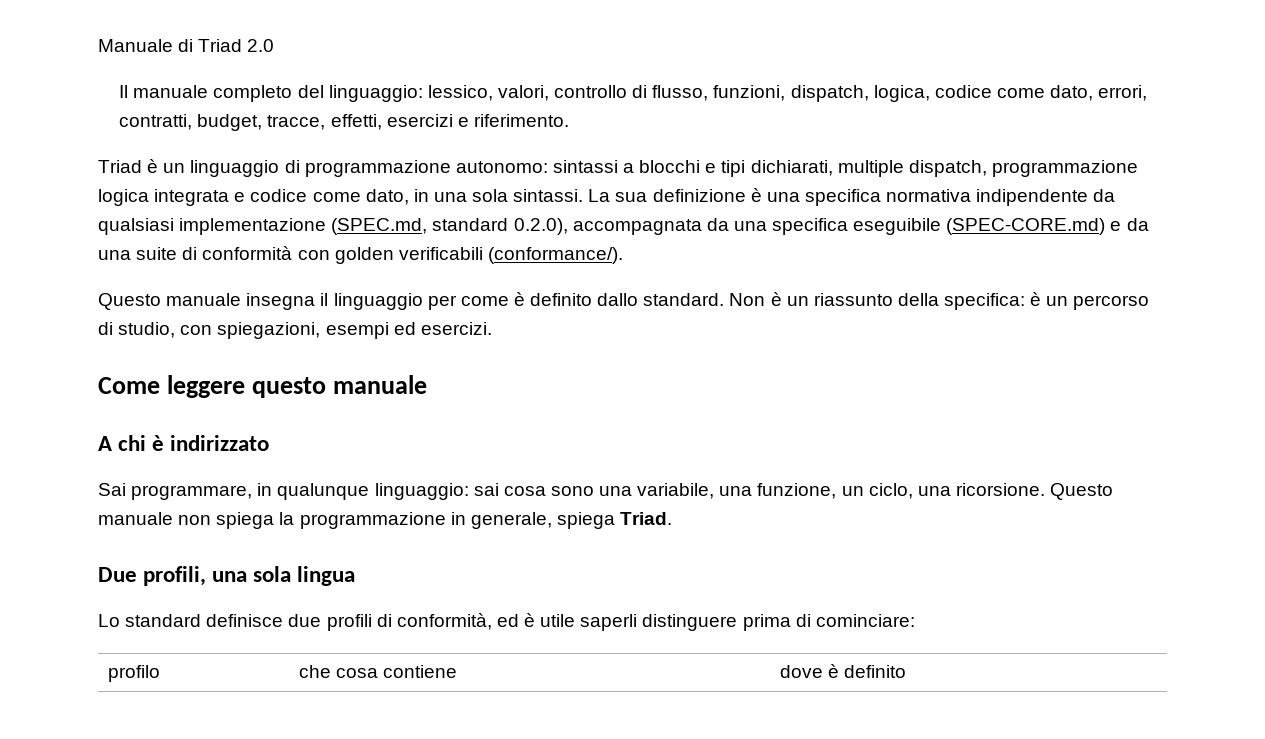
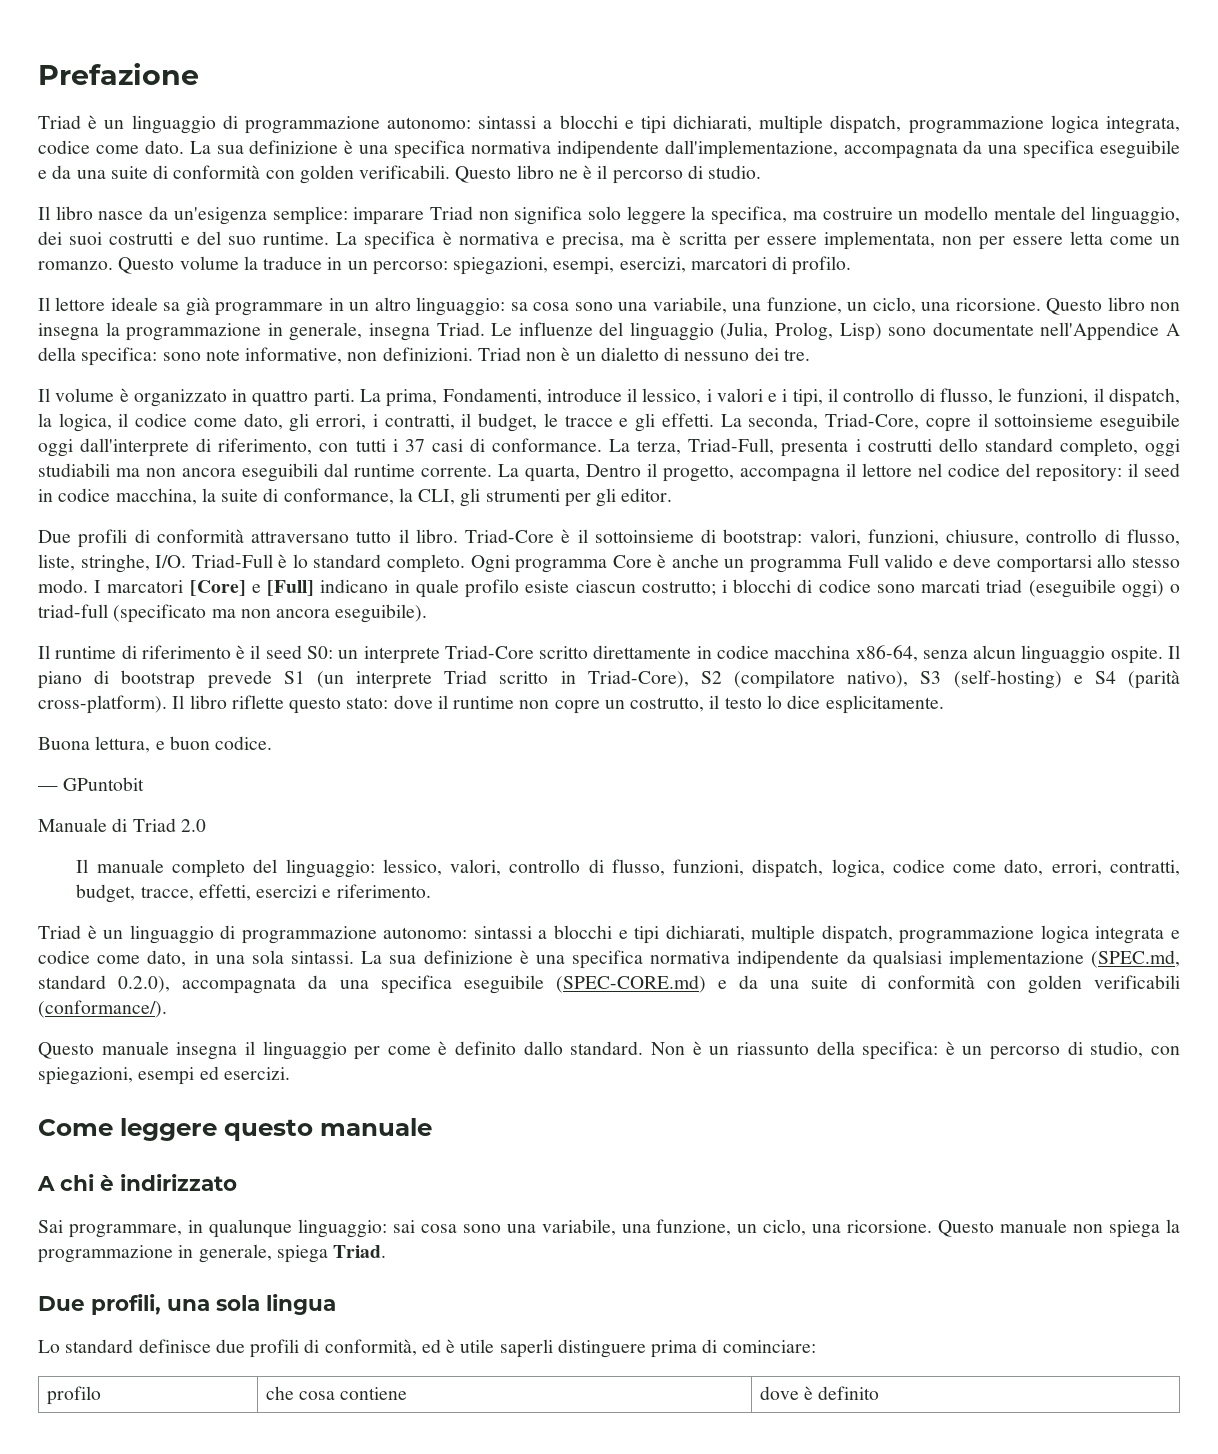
(98, 45) none -> [38,63,199,85] [38,115,1180,134] [38,140,1180,159] [38,165,762,184] [38,206,1181,225] [38,231,1180,250] [38,256,852,275] [38,297,1181,316] [38,322,1180,341] [38,347,810,366] [38,388,1180,407] [38,413,1180,432] [38,438,1181,457] [38,463,1180,482] [38,488,673,507] [38,529,1181,548] [38,554,1180,573] [38,579,1181,598] [38,604,428,623] [38,645,1181,664] [38,670,1180,689] [38,695,944,714] [38,736,273,753] [38,777,145,791] Prefazione // Triad è un linguaggio di programmazione autonomo: sintassi a blocchi e tipi dichiarati, multiple dispatch, programmazione logica integrata, codice come dato. La sua definizione è una specifica normativa indipendente dall'implementazione, accompagnata da una specifica eseguibile e da una suite di conformità con golden verificabili. Questo libro ne è il percorso di studio. // Il libro nasce da un'esigenza semplice: imparare Triad non significa solo leggere la specifica, ma costruire un modello mentale del linguaggio, dei suoi costrutti e del suo runtime. La specifica è normativa e precisa, ma è scritta per essere implementata, non per essere letta come un romanzo. Questo volume la traduce in un percorso: spiegazioni, esempi, esercizi, marcatori di profilo. // Il lettore ideale sa già programmare in un altro linguaggio: sa cosa sono una variabile, una funzione, un ciclo, una ricorsione. Questo libro non insegna la programmazione in generale, insegna Triad. Le influenze del linguaggio (Julia, Prolog, Lisp) sono documentate nell'Appendice A della specifica: sono note informative, non definizioni. Triad non è un dialetto di nessuno dei tre. // Il volume è organizzato in quattro parti. La prima, Fondamenti, introduce il lessico, i valori e i tipi, il controllo di flusso, le funzioni, il dispatch, la logica, il codice come dato, gli errori, i contratti, il budget, le tracce e gli effetti. La seconda, Triad-Core, copre il sottoinsieme eseguibile oggi dall'interprete di riferimento, con tutti i 37 casi di conformance. La terza, Triad-Full, presenta i costrutti dello standard completo, oggi studiabili ma non ancora eseguibili dal runtime corrente. La quarta, Dentro il progetto, accompagna il lettore nel codice del repository: il seed in codice macchina, la suite di conformance, la CLI, gli strumenti per gli editor. // Due profili di conformità attraversano tutto il libro. Triad-Core è il sottoinsieme di bootstrap: valori, funzioni, chiusure, controllo di flusso, liste, stringhe, I/O. Triad-Full è lo standard completo. Ogni programma Core è anche un programma Full valido e deve comportarsi allo stesso modo. I marcatori [Core] e [Full] indicano in quale profilo esiste ciascun costrutto; i blocchi di codice sono marcati triad (eseguibile oggi) o triad-full (specificato ma non ancora eseguibile). // Il runtime di riferimento è il seed S0: un interprete Triad-Core scritto direttamente in codice macchina x86-64, senza alcun linguaggio ospite. Il piano di bootstrap prevede S1 (un interprete Triad scritto in Triad-Core), S2 (compilatore nativo), S3 (self-hosting) e S4 (parità cross-platform). Il libro riflette questo stato: dove il runtime non copre un costrutto, il testo lo dice esplicitamente. // Buona lettura, e buon codice. // — GPuntobit //

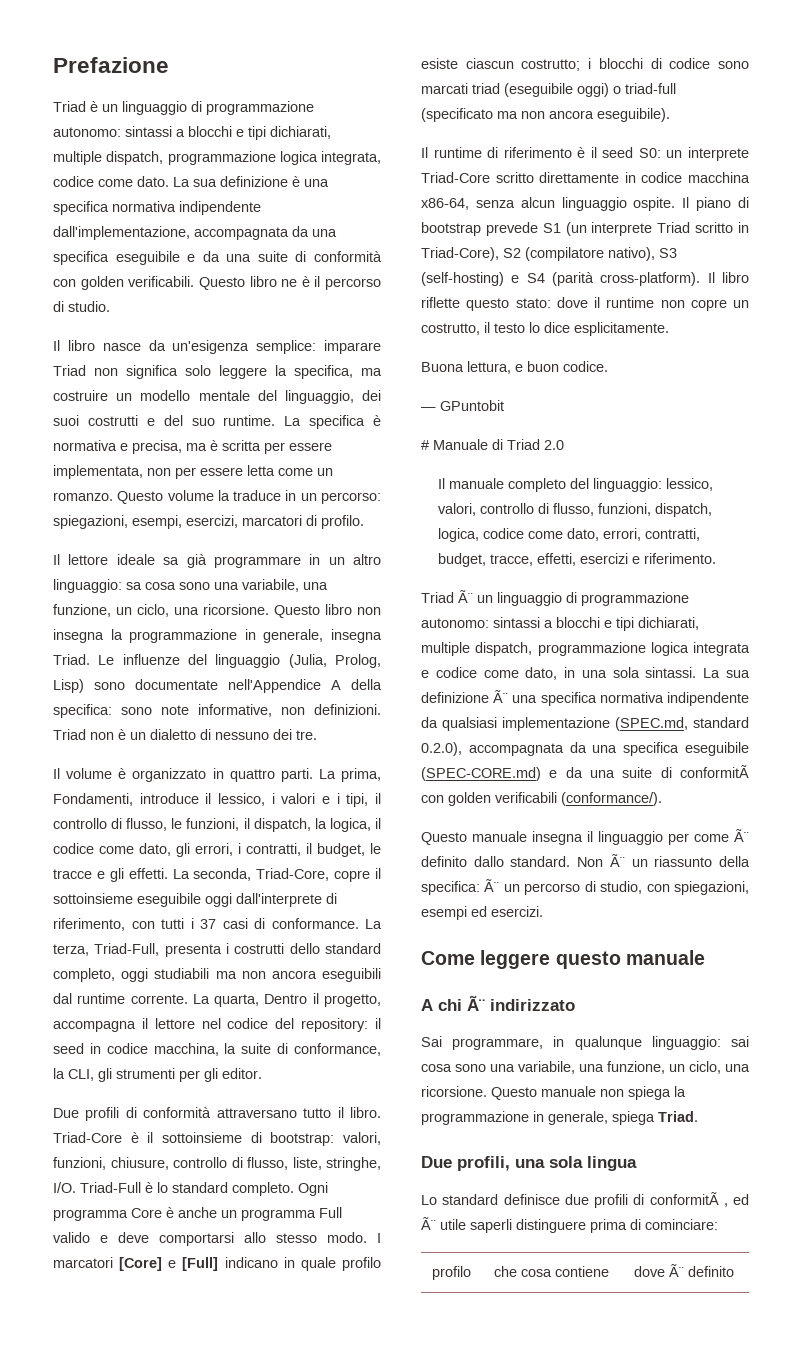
(145, 784) none -> [421,440,429,450] #
[87,925,97,939] è -> [458,590,473,603] Ã¨
[519,950,529,964] è -> [493,690,509,703] Ã¨
[887,975,975,989] conformità -> [680,765,749,778] conformitÃ
[438,1041,448,1055] è -> [734,829,749,842] Ã¨
[692,1041,702,1055] è -> [609,854,625,867] Ã¨
[945,1041,955,1055] è -> [484,879,500,892] Ã¨
[100,1175,114,1191] è -> [467,995,485,1011] Ã¨
[324,1339,456,1356] conformità, ed è -> [649,1192,749,1207] [421,1217,436,1230] conformitÃ , ed Ã¨
[803,1386,813,1400] è -> [669,1264,685,1277] Ã¨

